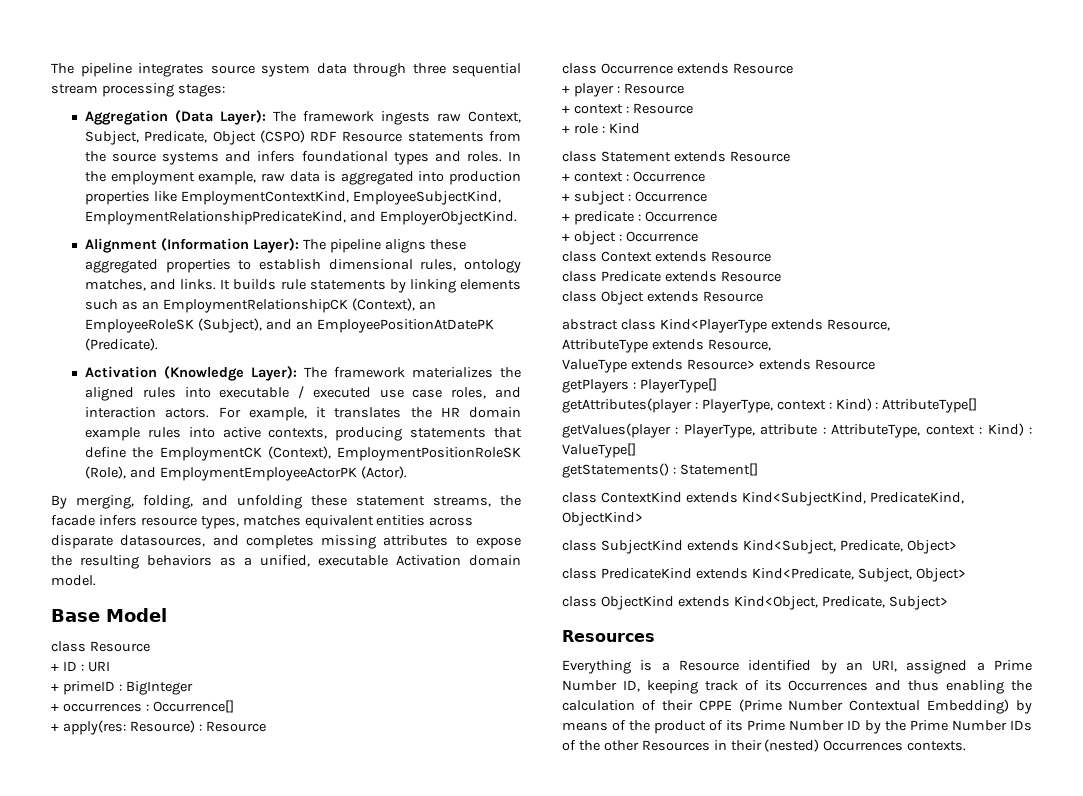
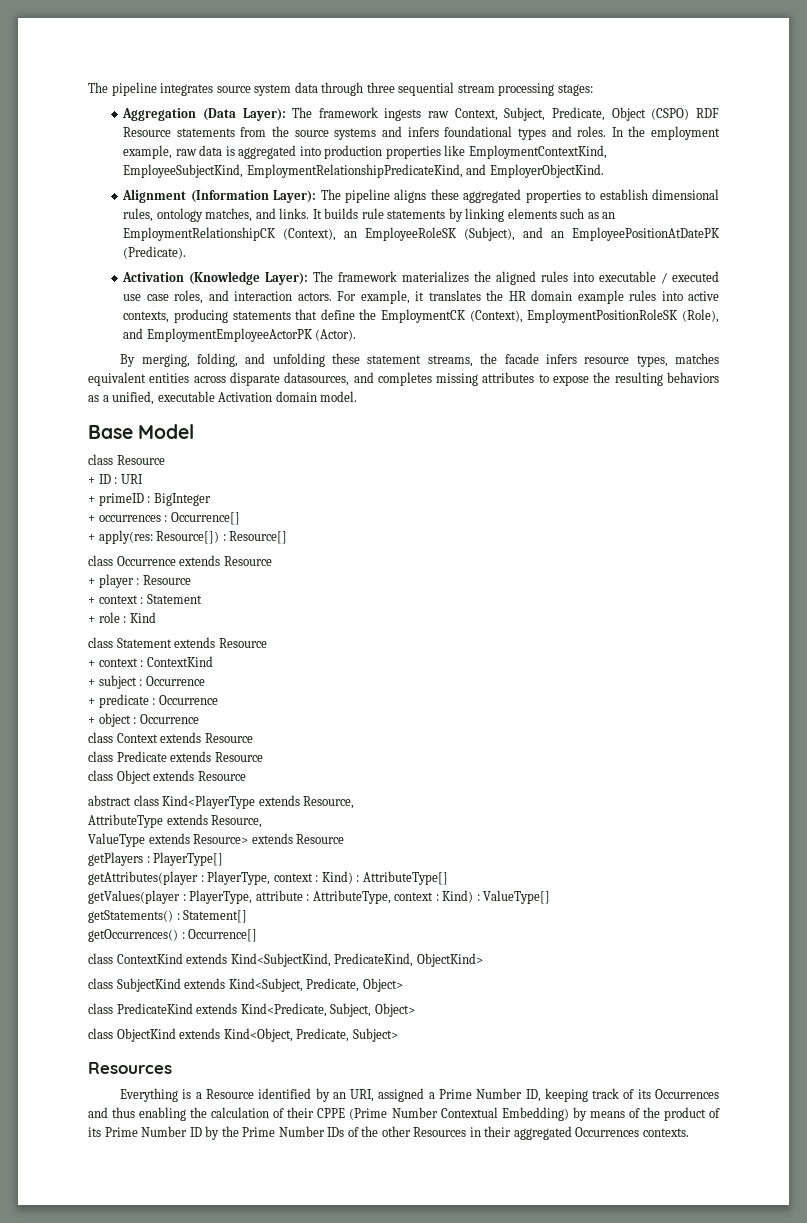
[129,720,266,733] Resource) : Resource -> [156,531,288,544] Resource[]) : Resource[]
[632,103,693,114] Resource -> [146,594,202,604] Statement
[632,171,705,182] Occurrence -> [146,656,213,667] ContextKind
(758, 469) none -> [88,929,258,942] // getOccurrences() : Occurrence[]
[764,739,820,752] (nested) -> [513,1126,572,1140] aggregated

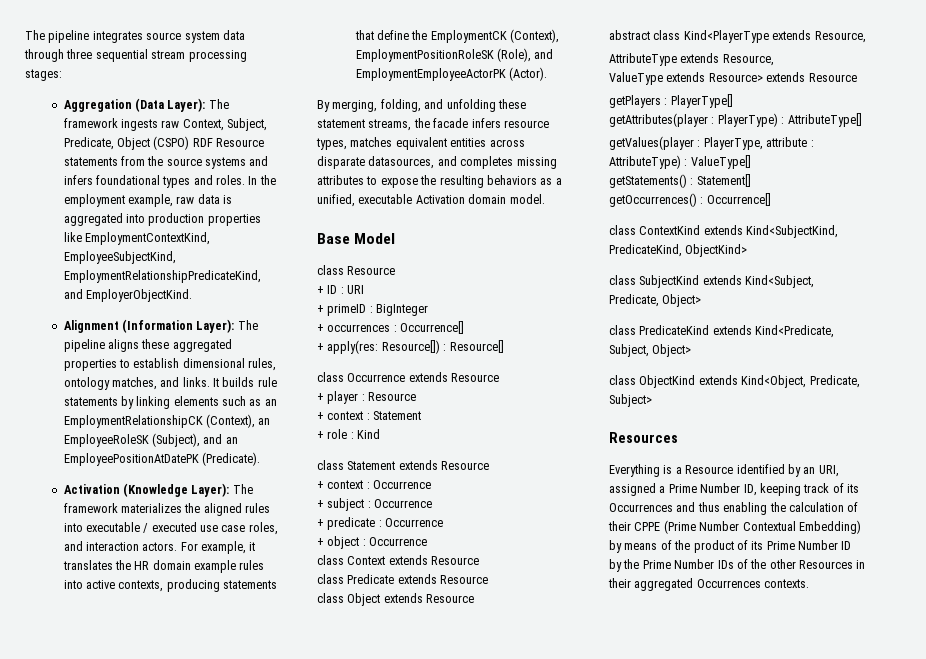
[146,656,213,667] ContextKind -> [373,480,432,489] Occurrence
[207,871,353,885] PlayerType, context : Kind) -> [717,113,778,127] PlayerType)
[312,890,474,904] AttributeType, context : Kind) -> [609,155,681,169] AttributeType)

